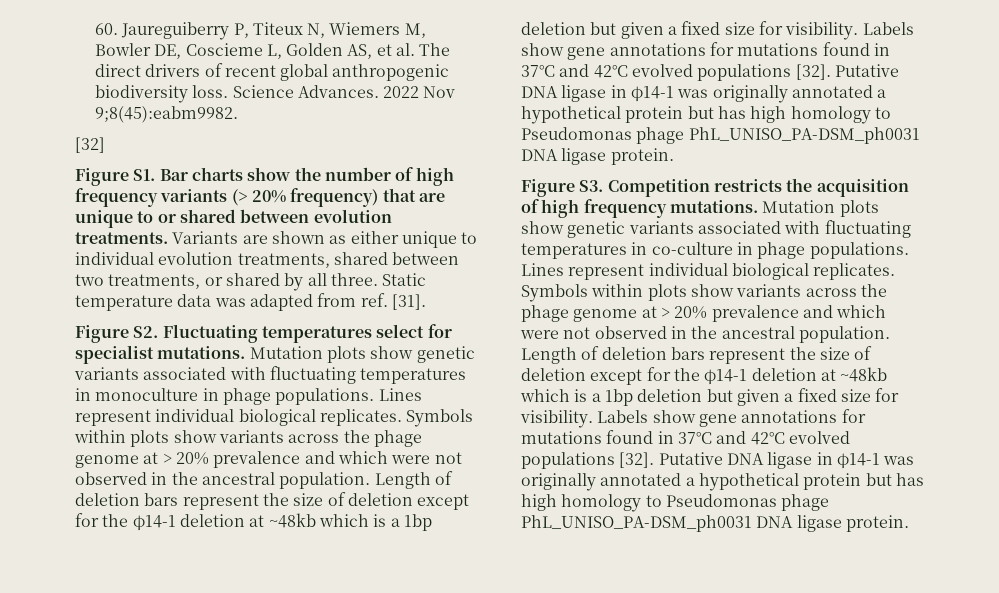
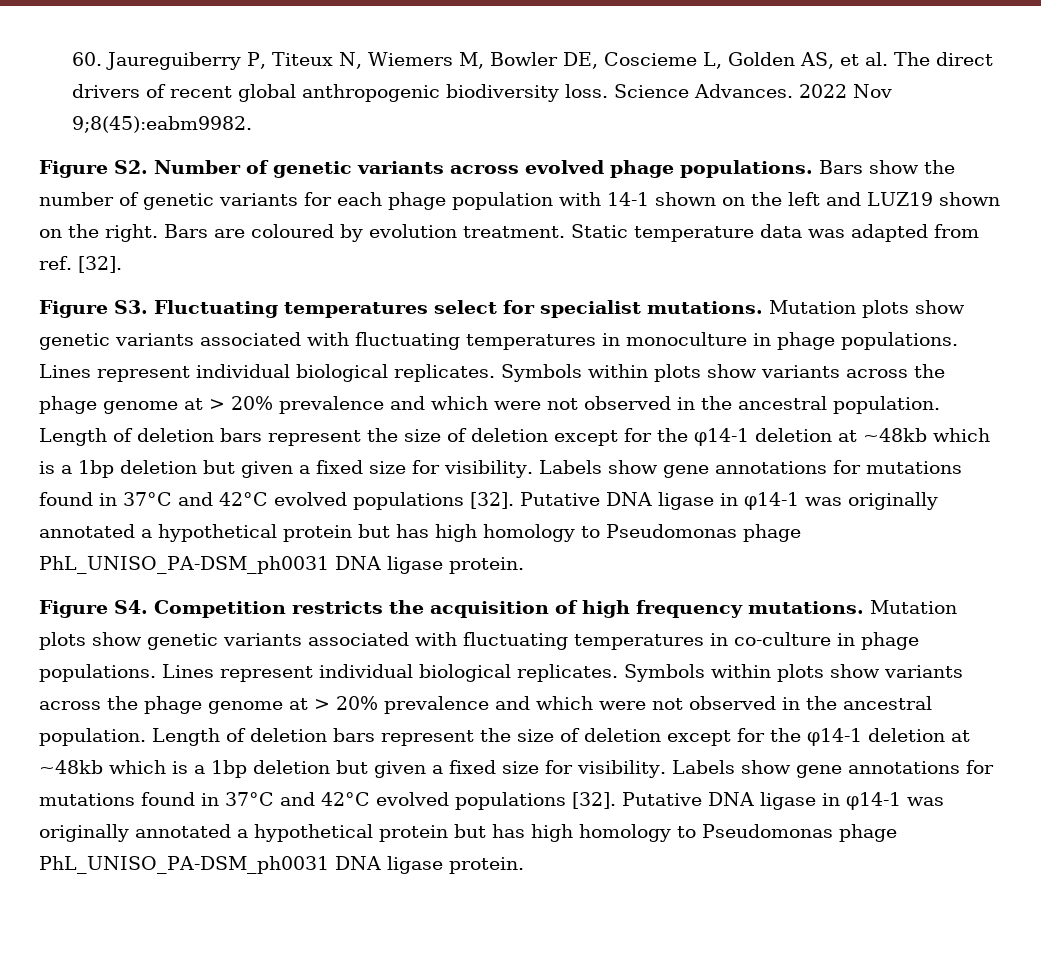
[75,137,105,153] [75,167,454,186] [75,188,445,207] [75,209,392,228] [75,231,478,248] [75,252,460,268] [75,273,378,291] // [32] // Figure S1. Bar charts show the number of high frequency variants (> 20% frequency) that are unique to or shared between evolution treatments. Variants are shown as either unique to individual evolution treatments, shared between two treatments, or shared by all three. -> [39,160,955,178] [39,192,1000,210] [39,224,565,242] // Figure S2. Number of genetic variants across evolved phage populations. Bars show the number of genetic variants for each phage population with 14-1 shown on the left and LUZ19 shown on the right. Bars are coloured by evolution treatment.
[391,294,426,310] [75,325,159,343] [31]. // Figure S2. -> [77,256,122,273] [39,300,148,318] [32]. // Figure S3.
[579,180,604,192] S3. -> [114,600,148,614] S4.

